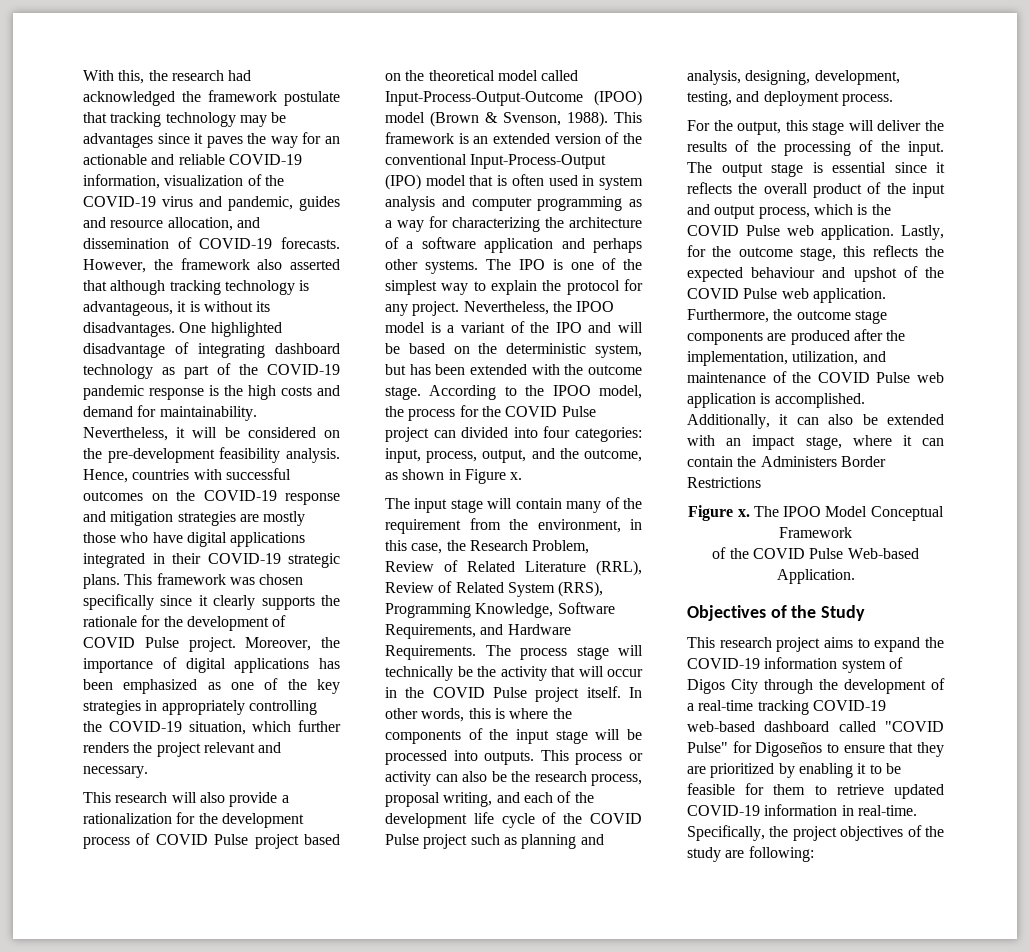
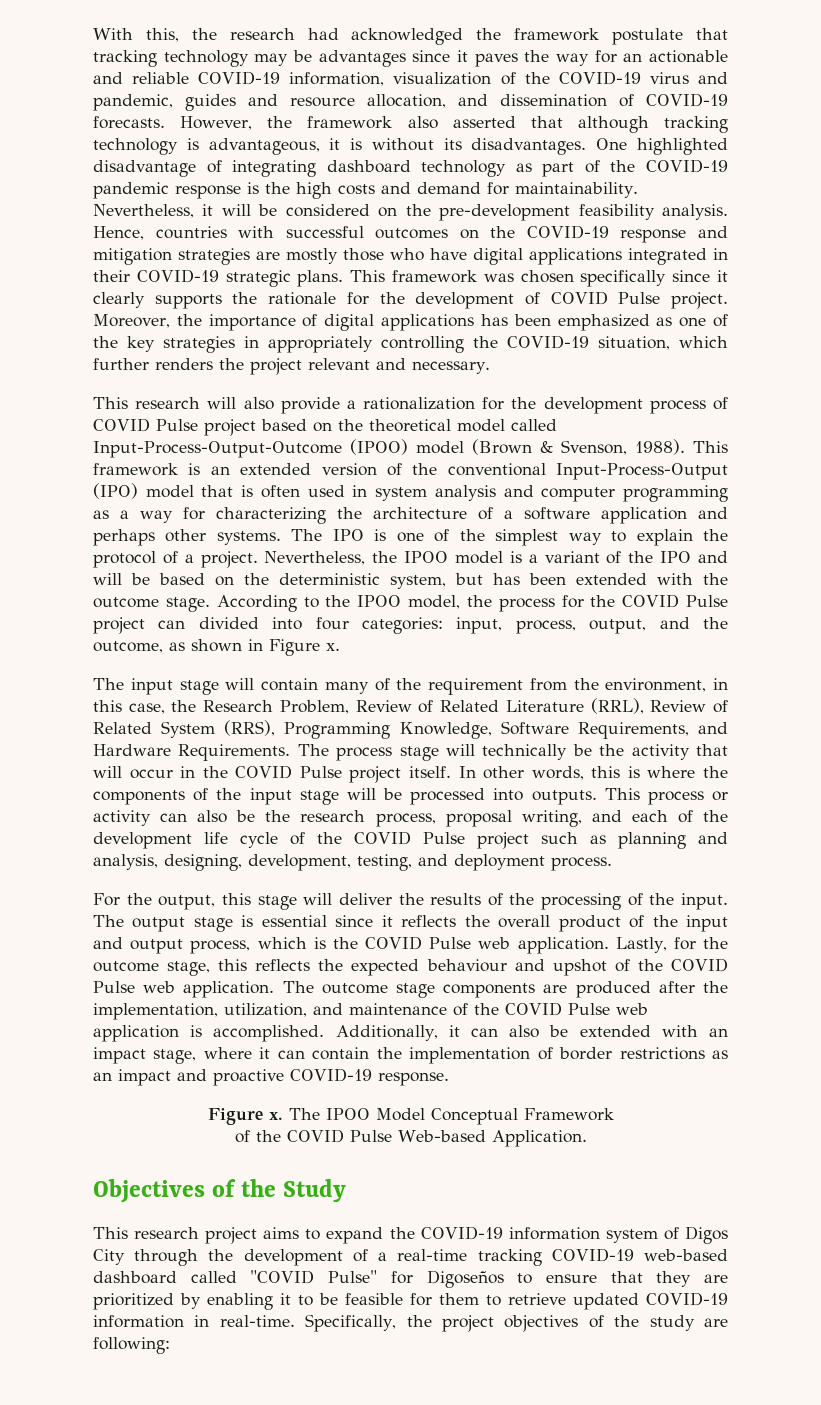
[624,279,643,291] [385,304,408,316] for any -> [162,551,194,564] of a
[687,309,793,323] Furthermore, the -> [282,981,314,993] The
[760,456,886,467] [687,477,761,488] Administers Border Restrictions -> [409,1047,728,1064] [93,1068,449,1086] implementation of border restrictions as an impact and proactive COVID-19 response.

